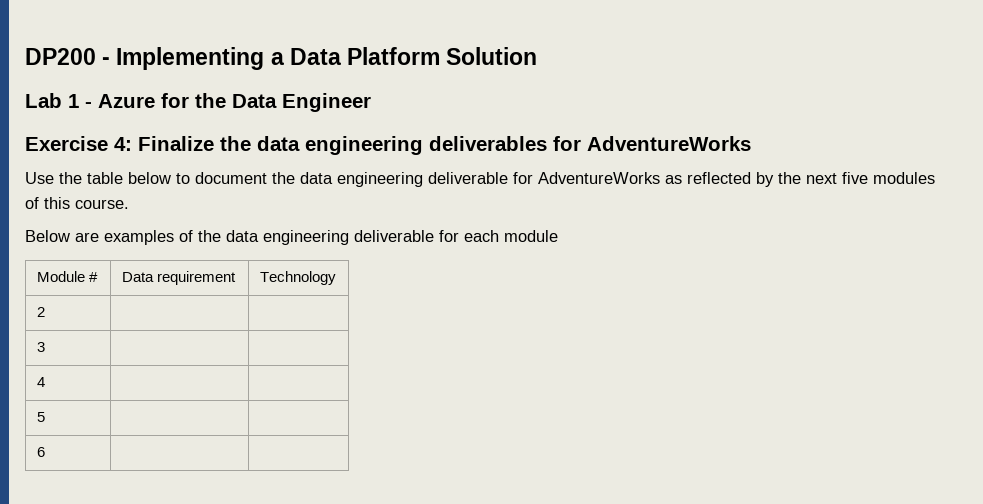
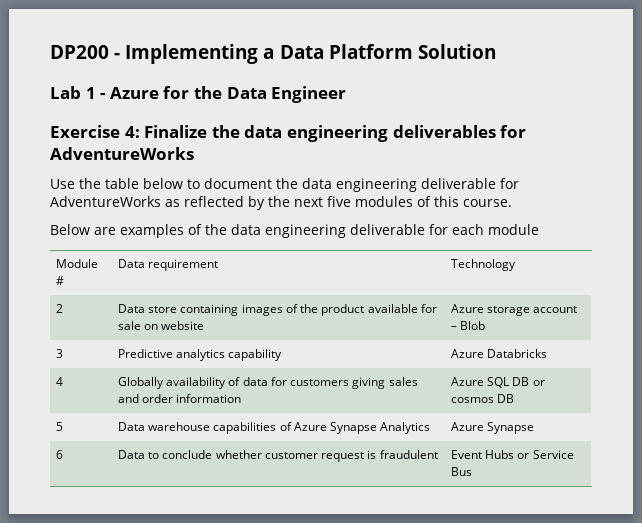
[36,342,45,352] [36,377,45,387] [36,412,45,422] [36,447,45,457] | // 3 | | // 4 | | // 5 | | // 6 | | -> [117,304,437,316] [117,321,205,330] [450,304,578,316] [450,321,486,330] [55,349,63,358] [117,349,283,361] [450,349,548,358] [55,377,63,386] [117,377,418,389] [117,394,242,403] [450,377,545,388] [450,394,515,403] [55,422,63,431] [117,422,431,434] [450,422,535,434] [55,450,63,459] [117,450,438,462] [450,450,574,459] [450,467,472,476] Data store containing images of the product available for sale on website | Azure storage account – Blob // 3 | Predictive analytics capability | Azure Databricks // 4 | Globally availability of data for customers giving sales and order information | Azure SQL DB or cosmos DB // 5 | Data warehouse capabilities of Azure Synapse Analytics | Azure Synapse // 6 | Data to conclude whether customer request is fraudulent | Event Hubs or Service Bus

